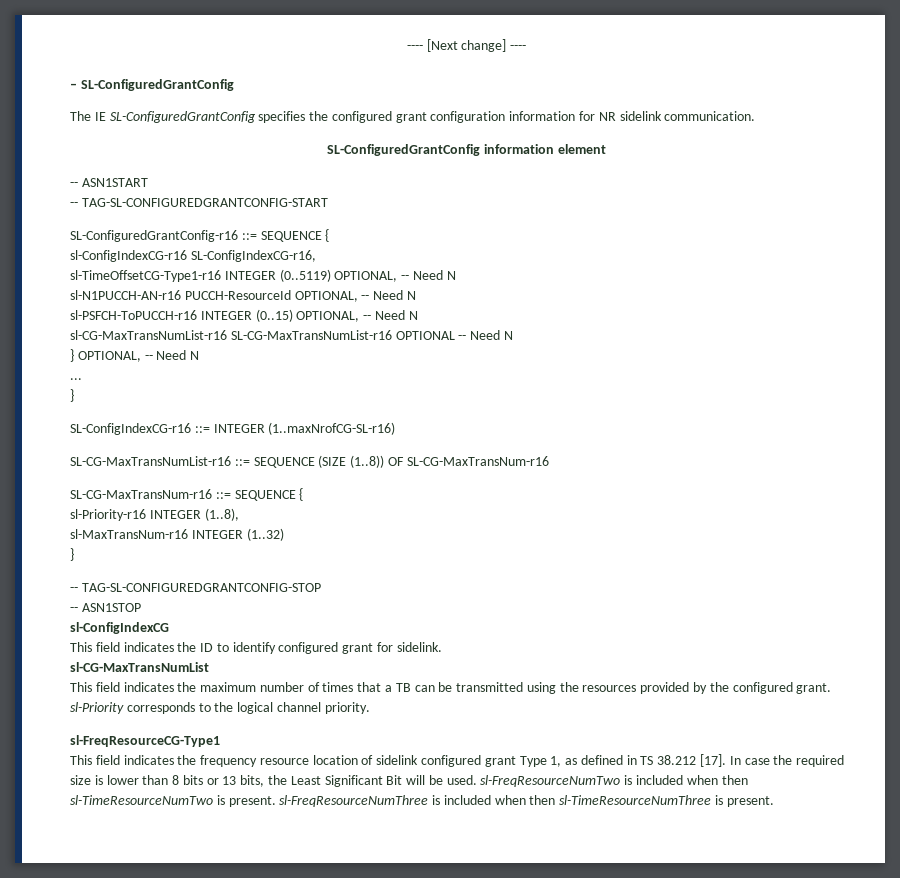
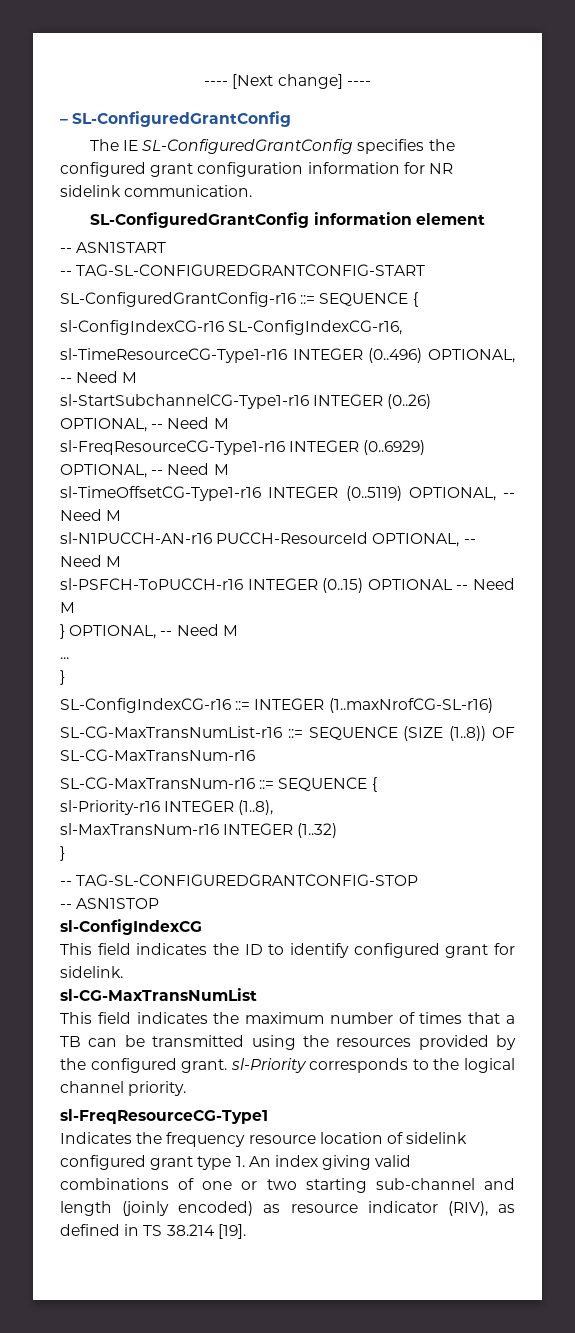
(316, 256) none -> [60,348,515,363] [60,371,138,383] [60,394,432,409] [60,417,229,432] [60,440,426,455] [60,463,229,478] // sl-TimeResourceCG-Type1-r16 INTEGER (0..496) OPTIONAL, -- Need M // sl-StartSubchannelCG-Type1-r16 INTEGER (0..26) OPTIONAL, -- Need M // sl-FreqResourceCG-Type1-r16 INTEGER (0..6929) OPTIONAL, -- Need M
[446,271,456,280] N -> [106,510,122,521] M
[406,291,416,300] N -> [106,556,122,567] M
[296,310,418,322] [70,330,392,340] OPTIONAL, -- Need N // sl-CG-MaxTransNumList-r16 SL-CG-MaxTransNumList-r16 -> (364, 585) none
[503,331,513,340] N -> [60,602,75,613] M
[190,351,200,360] N -> [222,625,238,636] M
[70,755,174,765] This field indicates -> [60,1132,132,1144] Indicates
[519,754,845,767] [70,775,748,787] [70,795,774,807] Type 1, as defined in TS 38.212 [17]. In case the required size is lower than 8 bits or 13 bits, the Least Significant Bit will be used. sl-FreqResourceNumTwo is included when then sl-TimeResourceNumTwo is present. sl-FreqResourceNumThree is included when then sl-TimeResourceNumThree is present. -> [197,1155,412,1170] [60,1178,515,1193] [60,1201,515,1216] [60,1224,246,1239] type 1. An index giving valid combinations of one or two starting sub-channel and length (joinly encoded) as resource indicator (RIV), as defined in TS 38.214 [19].

